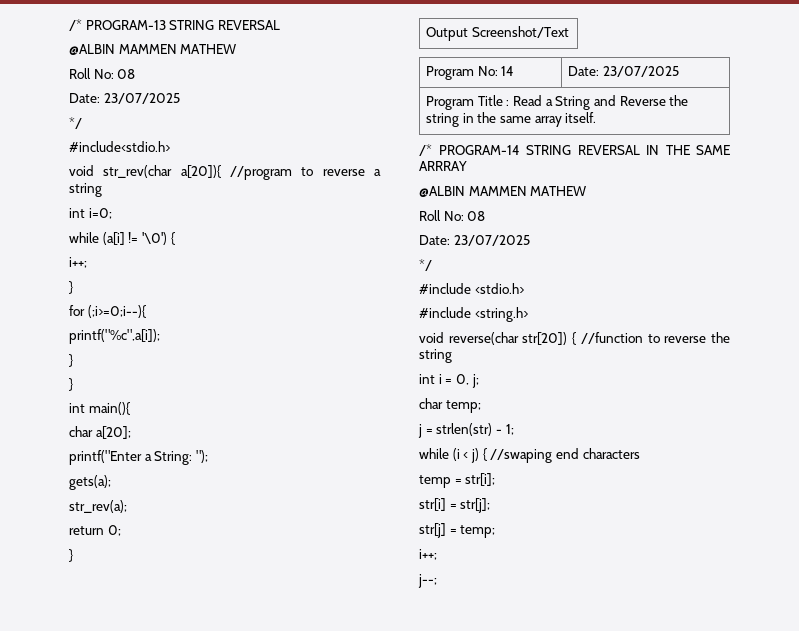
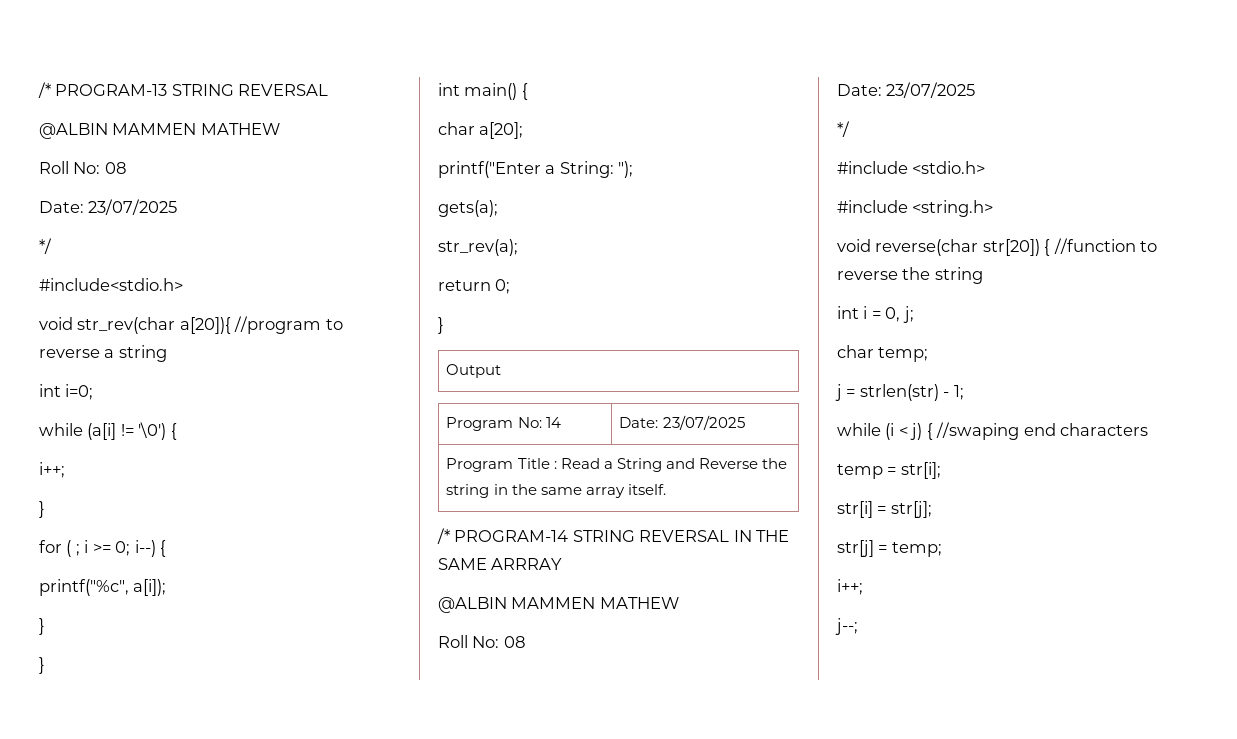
[87,305,146,318] [69,329,160,344] (;i>=0;i--){ // printf("%c",a[i]); -> [66,540,167,557] [39,579,167,596] ( ; i >= 0; i--) { // printf("%c", a[i]);
[88,402,130,415] main(){ -> [464,83,528,100] main() {
[471,26,569,38] Screenshot/Text -> (502, 371) none

